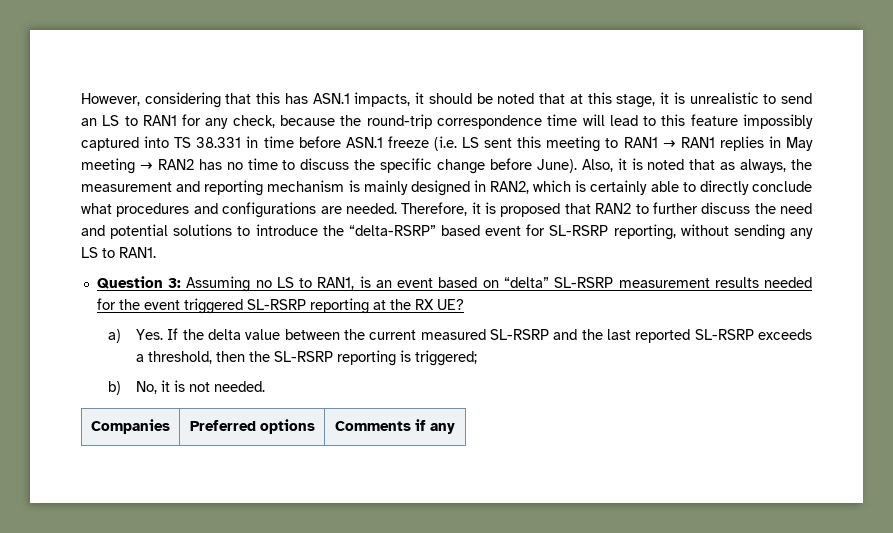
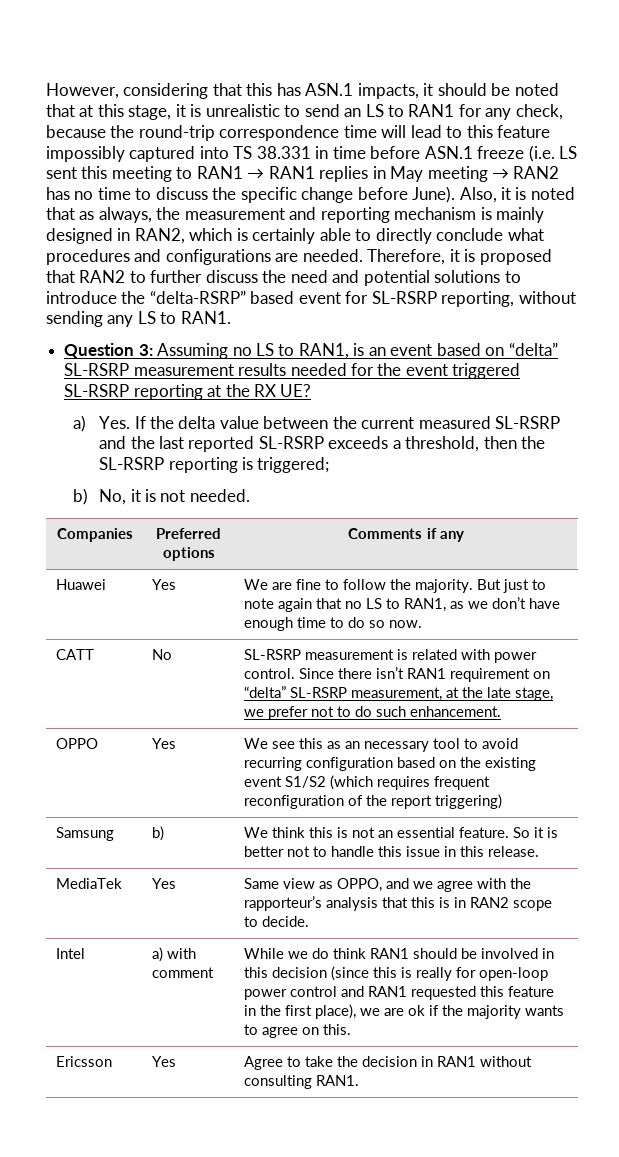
(455, 428) none -> [55,579,106,590] [151,579,176,590] [243,579,547,593] [243,597,561,612] [243,617,422,631] [55,649,94,660] [151,649,172,660] [243,649,537,663] [243,667,551,682] [243,686,554,701] [243,706,502,720] [55,738,98,749] [151,738,176,749] [243,738,519,752] [243,757,536,771] [243,775,490,790] [243,794,502,809] [55,827,114,841] [151,826,164,841] [243,827,559,838] [243,846,540,857] [55,878,122,889] [151,878,176,889] [243,878,532,892] [243,896,553,911] [243,916,309,927] [55,948,85,959] [151,947,196,962] [151,967,214,978] [243,948,555,959] [243,966,549,981] [243,986,555,1000] [243,1004,565,1019] [243,1024,351,1038] [55,1056,112,1067] [151,1056,176,1067] [243,1056,533,1070] [243,1075,359,1089] // Huawei | Yes | We are fine to follow the majority. But just to note again that no LS to RAN1, as we don’t have enough time to do so now. // CATT | No | SL-RSRP measurement is related with power control. Since there isn’t RAN1 requirement on “delta” SL-RSRP measurement, at the late stage, we prefer not to do such enhancement. // OPPO | Yes | We see this as an necessary tool to avoid recurring configuration based on the existing event S1/S2 (which requires frequent reconfiguration of the report triggering) // Samsung | b) | We think this is not an essential feature. So it is better not to handle this issue in this release. // MediaTek | Yes | Same view as OPPO, and we agree with the rapporteur’s analysis that this is in RAN2 scope to decide. // Intel | a) with comment | While we do think RAN1 should be involved in this decision (since this is really for open-loop power control and RAN1 requested this feature in the first place), we are ok if the majority wants to agree on this. // Ericsson | Yes | Agree to take the decision in RAN1 without consulting RAN1.

